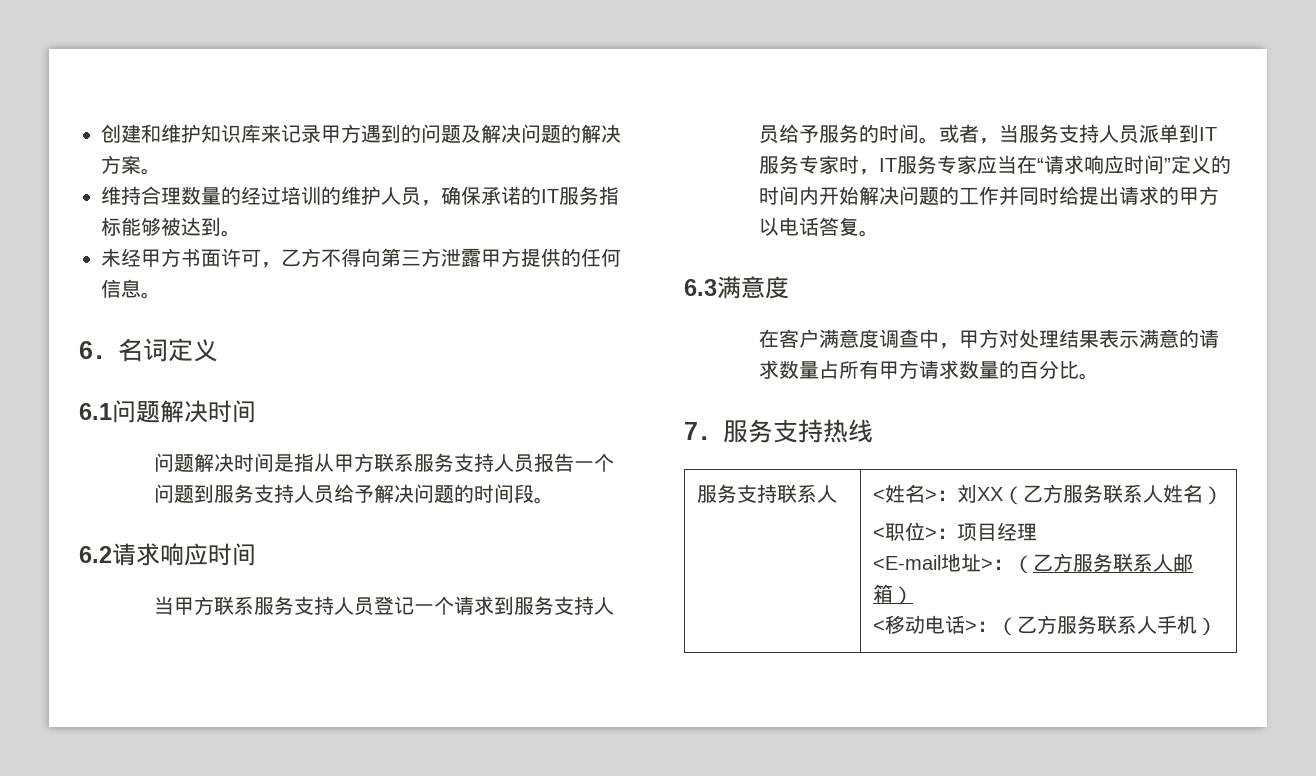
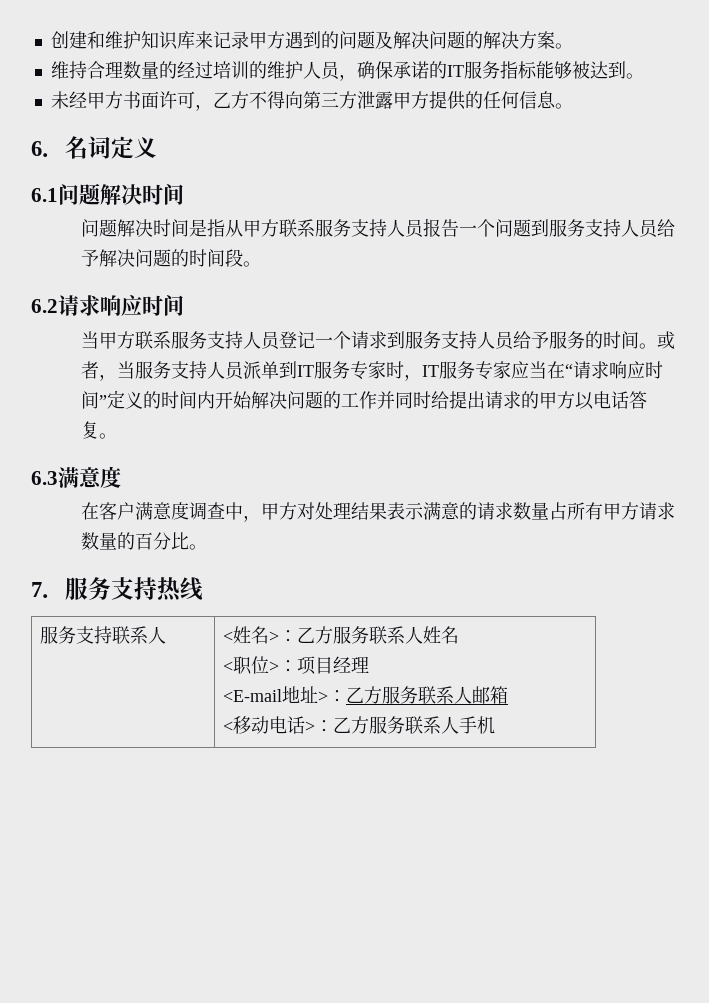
[957,484,1024,505] 刘XX（ -> (298, 636) none
[1203,486,1224,505] ） -> (460, 635) none
[1013,555,1034,574] （ -> (347, 696) none
[893,586,914,605] ） -> (509, 695) none
[997,617,1018,636] （ -> (334, 726) none
[1197,617,1218,636] ） -> (496, 725) none

